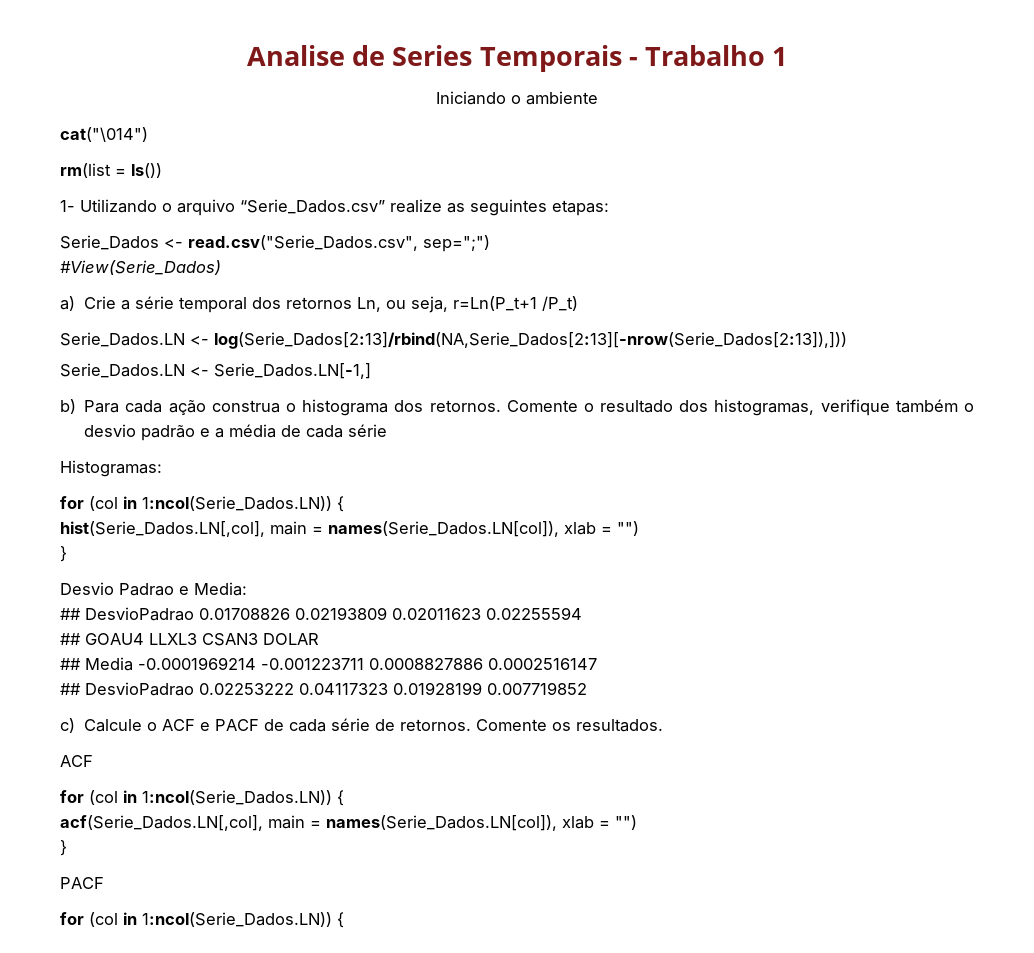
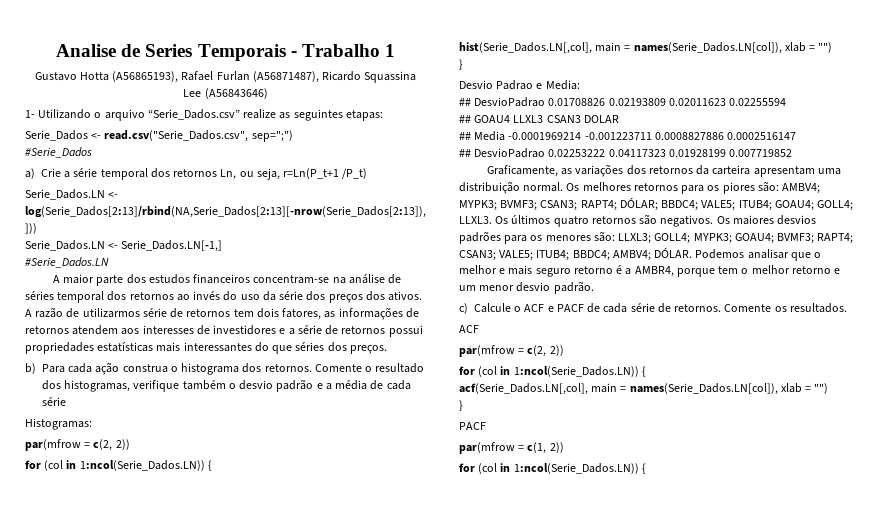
[436,91,598,105] [60,127,148,142] [60,163,162,178] Iniciando o ambiente // cat("\014") // rm(list = ls()) -> [34,71,417,83] [183,88,268,99] Gustavo Hotta (A56865193), Rafael Furlan (A56871487), Ricardo Squassina Lee (A56843646)
[60,260,221,275] #View(Serie_Dados) -> [25,147,92,158] #Serie_Dados
(371, 371) none -> [25,257,109,268] [52,274,402,286] [25,291,423,303] [25,307,419,320] [25,325,423,337] [25,342,387,354] // #Serie_Dados.LN // A maior parte dos estudos financeiros concentram-se na análise de séries temporal dos retornos ao invés do uso da série dos preços dos ativos. A razão de utilizarmos série de retornos tem dois fatores, as informações de retornos atendem aos interesses de investidores e a série de retornos possui propriedades estatísticas mais interessantes do que séries dos preços.
(162, 468) none -> [25,439,130,451] // par(mfrow = c(2, 2))
(587, 688) none -> [486,164,841,177] [459,181,821,194] [459,197,854,211] [459,214,817,227] [459,231,854,244] [459,247,822,261] [459,265,841,277] [459,281,594,294] // Graficamente, as variações dos retornos da carteira apresentam uma distribuição normal. Os melhores retornos para os piores são: AMBV4; MYPK3; BVMF3; CSAN3; RAPT4; DÓLAR; BBDC4; VALE5; ITUB4; GOAU4; GOLL4; LLXL3. Os últimos quatro retornos são negativos. Os maiores desvios padrões para os menores são: LLXL3; GOLL4; MYPK3; GOAU4; BVMF3; RAPT4; CSAN3; VALE5; ITUB4; BBDC4; AMBV4; DÓLAR. Podemos analisar que o melhor e mais seguro retorno é a AMBR4, porque tem o melhor retorno e um menor desvio padrão.
(93, 761) none -> [459,345,564,357] // par(mfrow = c(2, 2))
(104, 883) none -> [459,442,564,454] // par(mfrow = c(1, 2))

